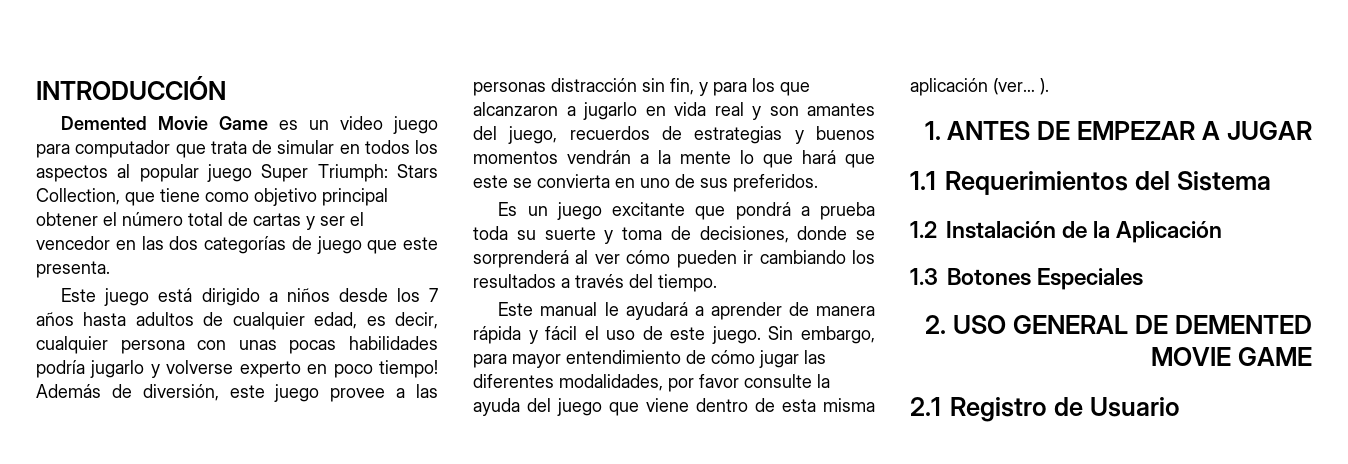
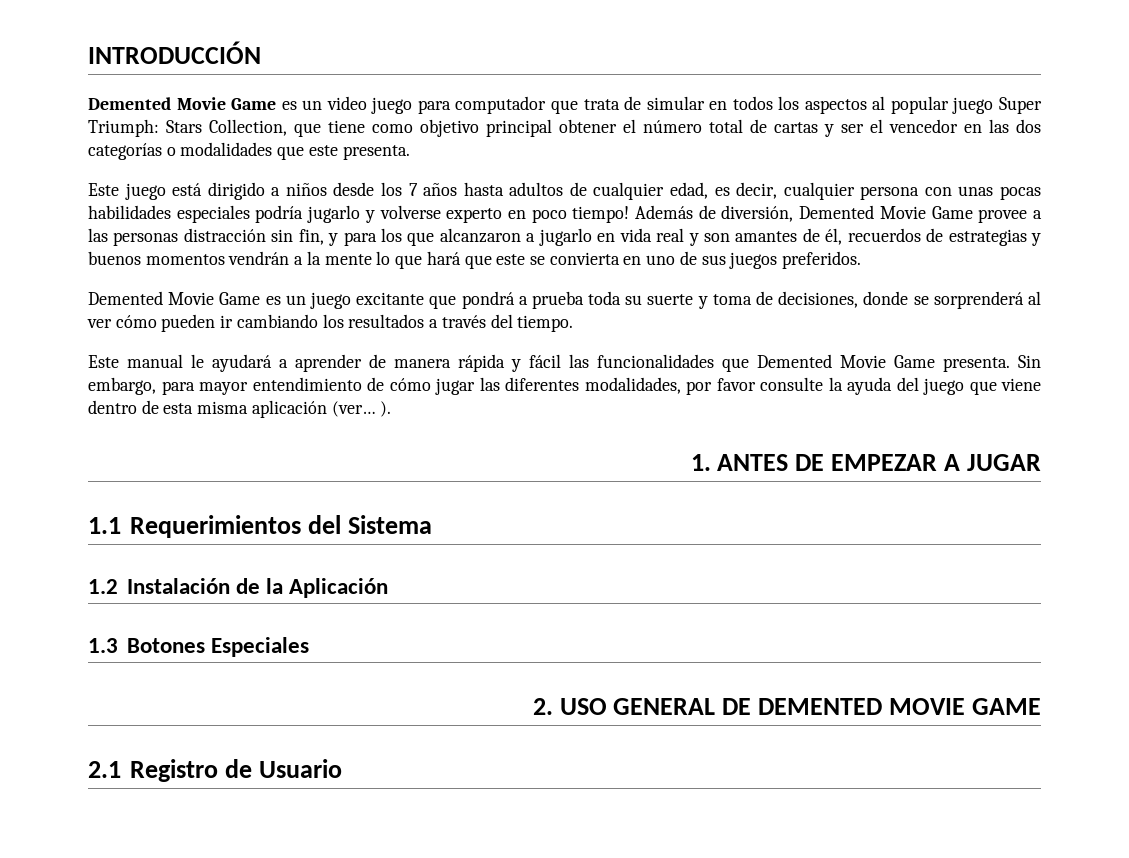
[291,236,362,254] de juego -> [166,142,273,156] o modalidades
(438, 343) none -> [176,205,250,223] especiales
[229,384,320,402] este juego -> [799,205,973,219] Demented Movie Game
[473,126,558,144] del juego, -> [802,228,843,245] de él,
(728, 183) none -> [729,252,778,269] juegos
[498,202,518,216] Es -> [88,291,281,305] Demented Movie Game es
[584,326,761,344] el uso de este juego. -> [569,354,1010,372] las funcionalidades que Demented Movie Game presenta.

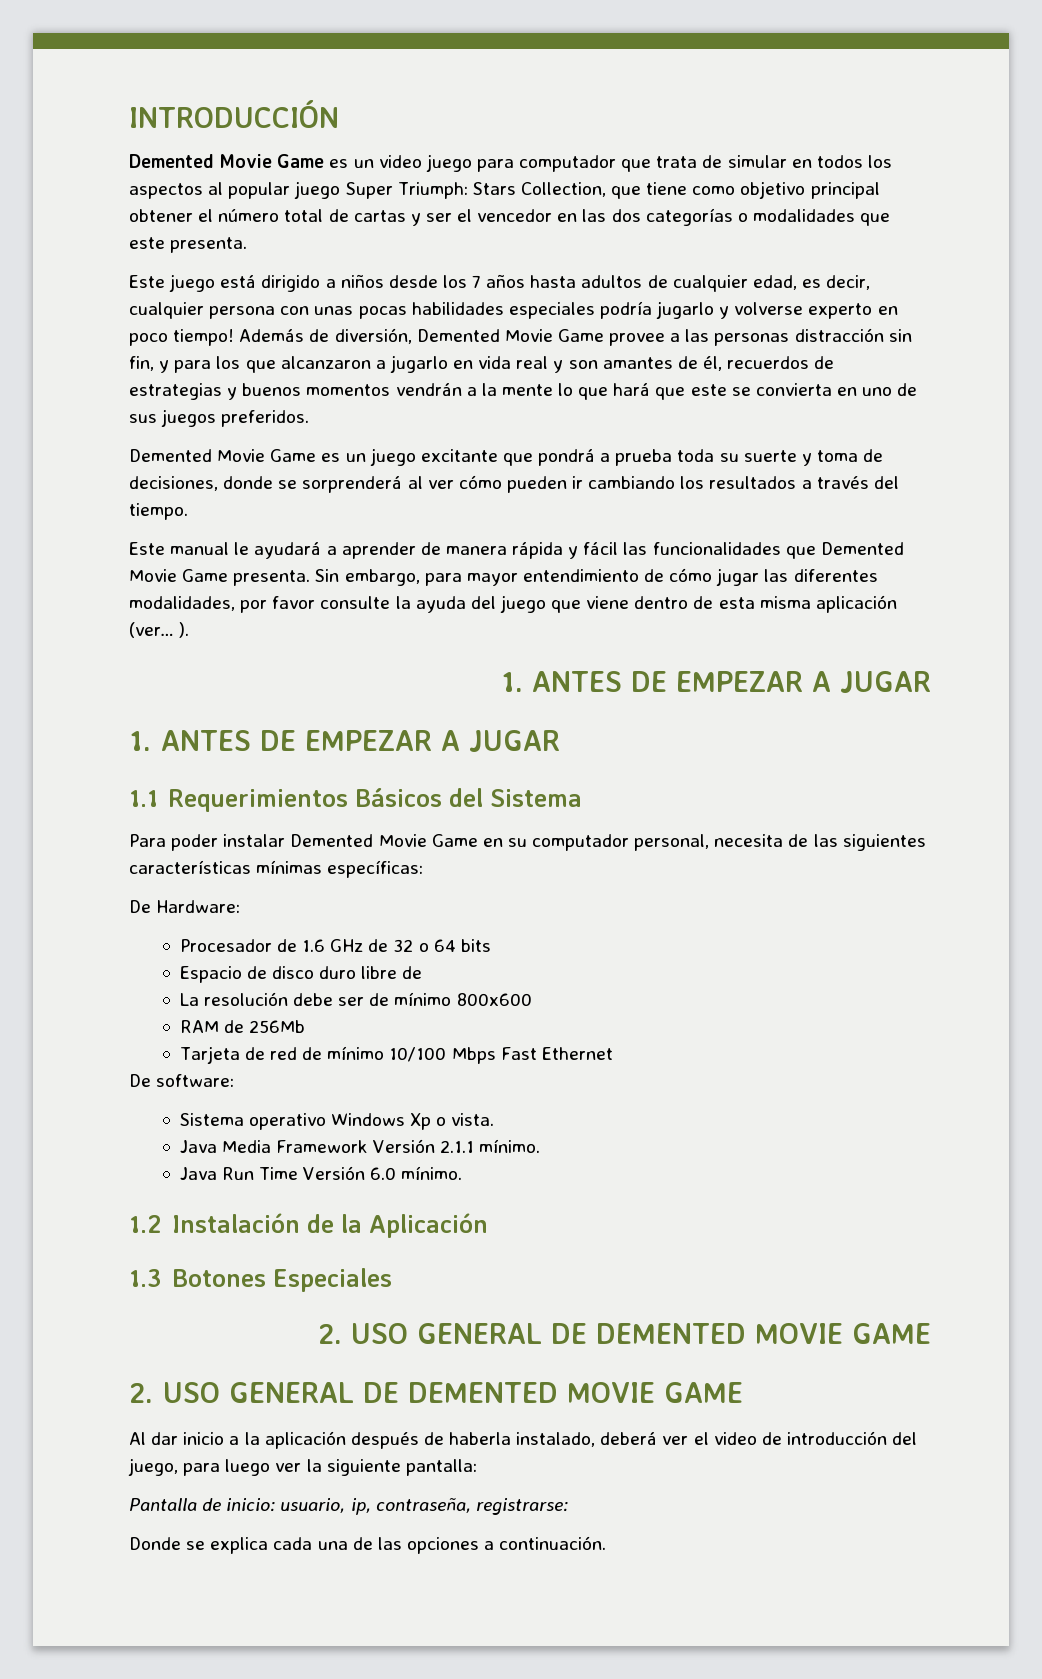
[88,515,432,538] 1.1 Requerimientos del Sistema -> [129,730,560,752] [129,788,582,812] [129,834,926,851] [129,860,424,878] [129,900,241,913] [179,939,491,952] [179,966,423,983] [179,992,532,1006] [179,1020,306,1033] [179,1046,613,1064] [129,1074,235,1087] [179,1113,495,1130] [179,1139,541,1153] [179,1166,463,1180] 1. ANTES DE EMPEZAR A JUGAR // 1.1 Requerimientos Básicos del Sistema // Para poder instalar Demented Movie Game en su computador personal, necesita de las siguientes características mínimas específicas: // De Hardware: // Procesador de 1.6 GHz de 32 o 64 bits // Espacio de disco duro libre de // La resolución debe ser de mínimo 800x600 // RAM de 256Mb // Tarjeta de red de mínimo 10/100 Mbps Fast Ethernet // De software: // Sistema operativo Windows Xp o vista. // Java Media Framework Versión 2.1.1 mínimo. // Java Run Time Versión 6.0 mínimo.
[88,759,342,782] 2.1 Registro de Usuario -> [129,1382,743,1403] [129,1431,918,1449] [128,1458,477,1476] [129,1498,568,1515] [129,1536,607,1554] 2. USO GENERAL DE DEMENTED MOVIE GAME // Al dar inicio a la aplicación después de haberla instalado, deberá ver el video de introducción del juego, para luego ver la siguiente pantalla: // Pantalla de inicio: usuario, ip, contraseña, registrarse: // Donde se explica cada una de las opciones a continuación.

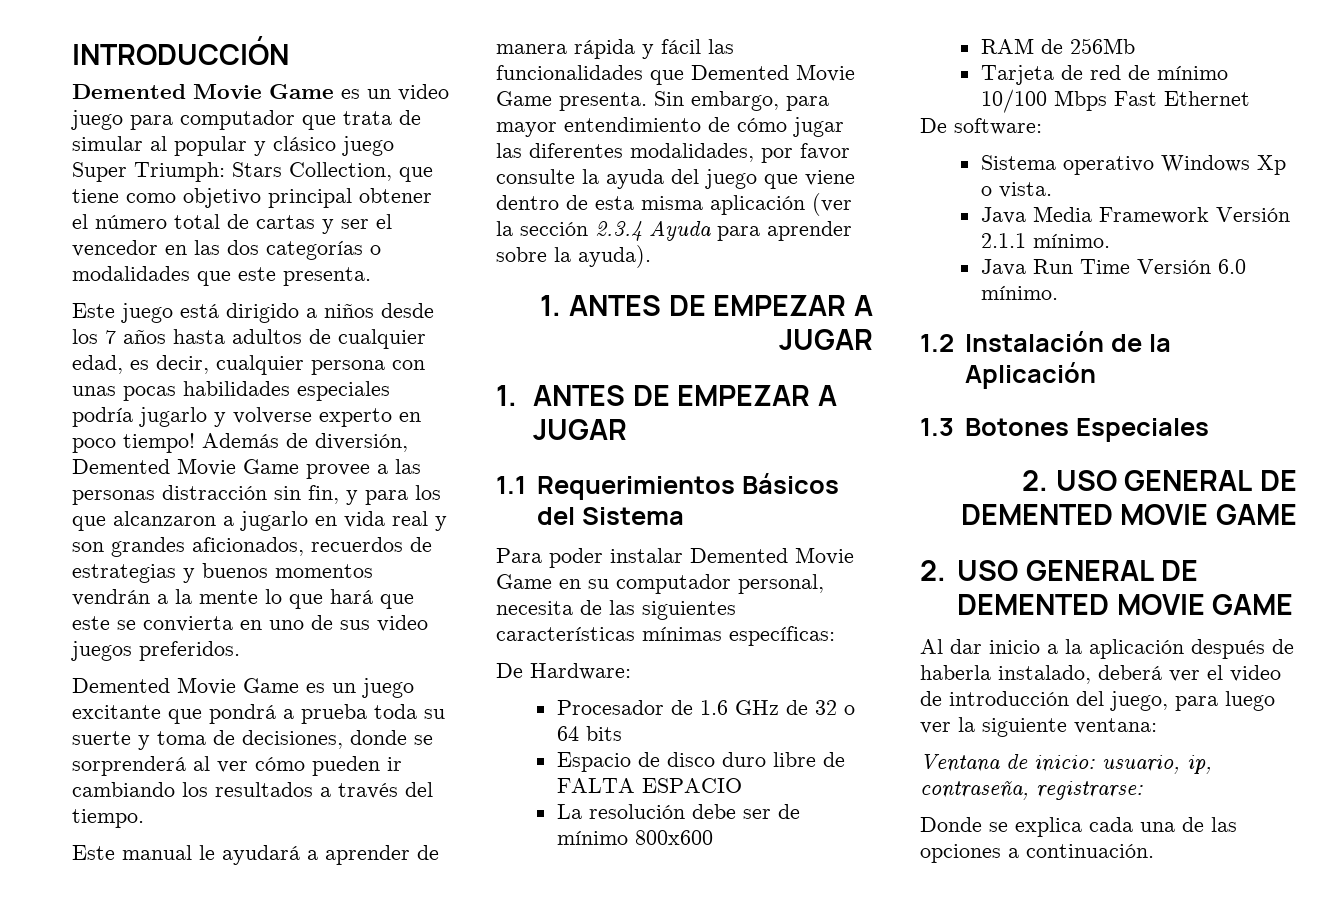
[791,155,892,168] [129,182,291,199] en todos los aspectos al popular -> [150,136,336,156] al popular y clásico
[602,356,722,371] amantes de él, -> [111,537,304,557] grandes aficionados,
(157, 418) none -> [377,615,428,632] video
[129,622,190,638] (ver… ). -> [812,193,852,216] [496,220,852,241] [496,245,651,268] (ver la sección 2.3.4 Ayuda para aprender sobre la ayuda).
(423, 972) none -> [556,778,742,793] FALTA ESPACIO
[405,1459,477,1476] [129,1498,197,1511] pantalla: // Pantalla -> [1074,718,1157,734] [920,754,1000,772] ventana: // Ventana

